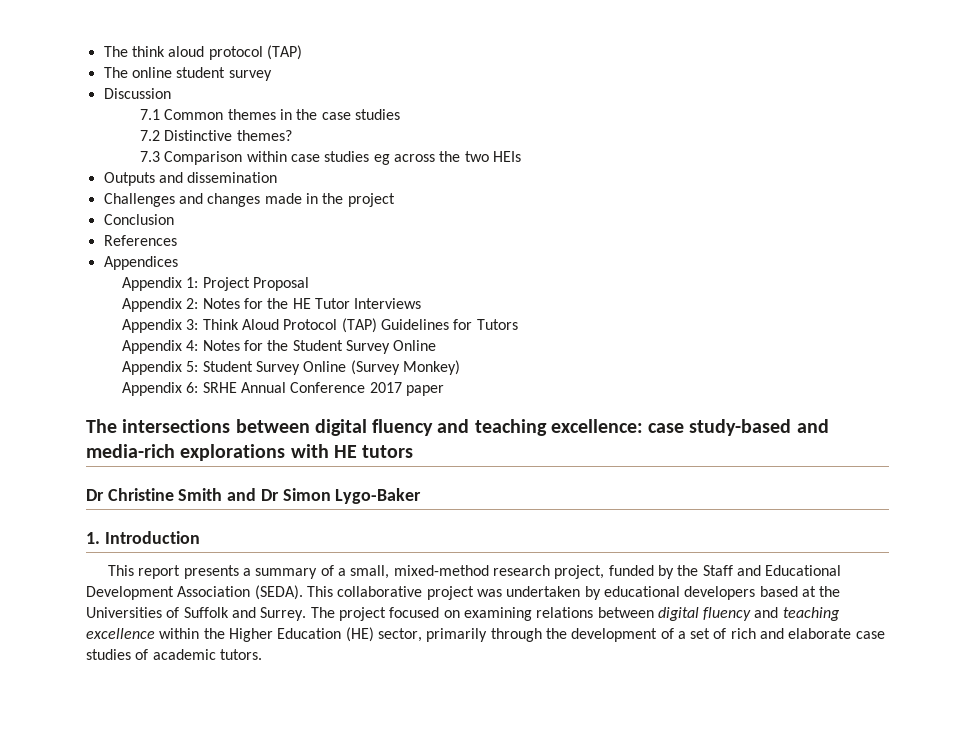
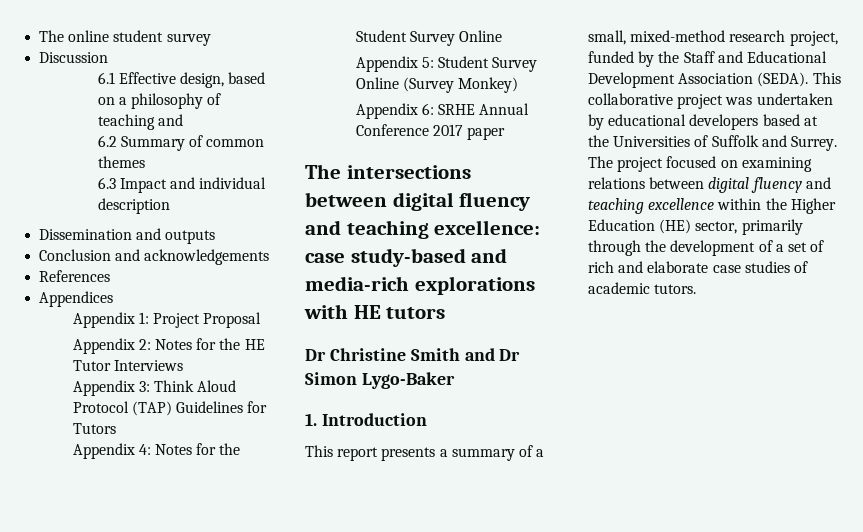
[103,45,302,60] [103,67,128,78] The think aloud protocol (TAP) // The -> [39,30,65,42] The
[140,109,401,120] [140,130,292,141] [140,151,521,165] [103,172,278,186] [103,193,395,207] 7.1 Common themes in the case studies // 7.2 Distinctive themes? // 7.3 Comparison within case studies eg across the two HEIs // Outputs and dissemination // Challenges and changes made in the project -> [97,72,266,88] [97,93,222,109] [97,114,184,130] [97,135,265,151] [97,156,145,168] [97,177,267,193] [97,198,170,214] [39,228,216,244] 6.1 Effective design, based on a philosophy of teaching and // 6.2 Summary of common themes // 6.3 Impact and individual description // Dissemination and outputs
(174, 219) none -> [115,249,270,265] and acknowledgements

